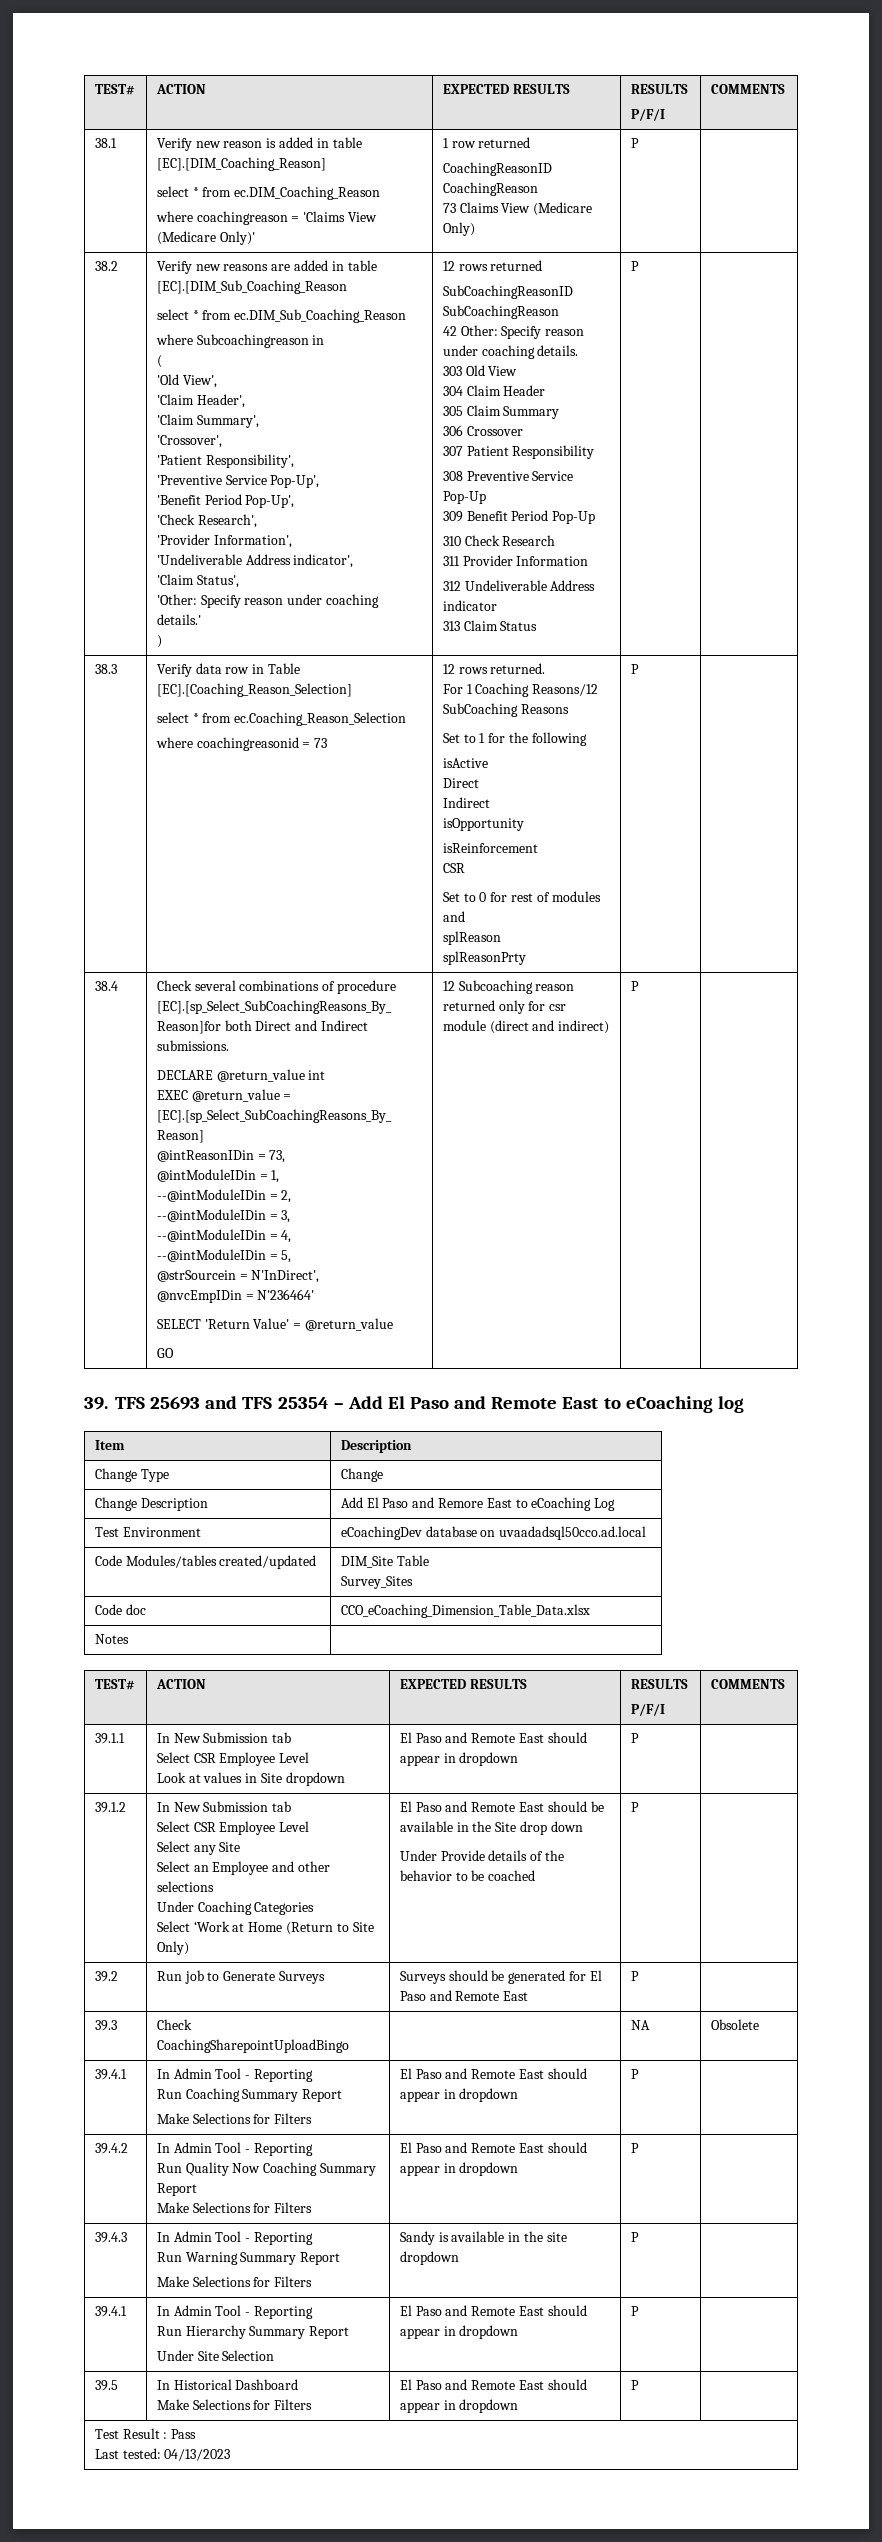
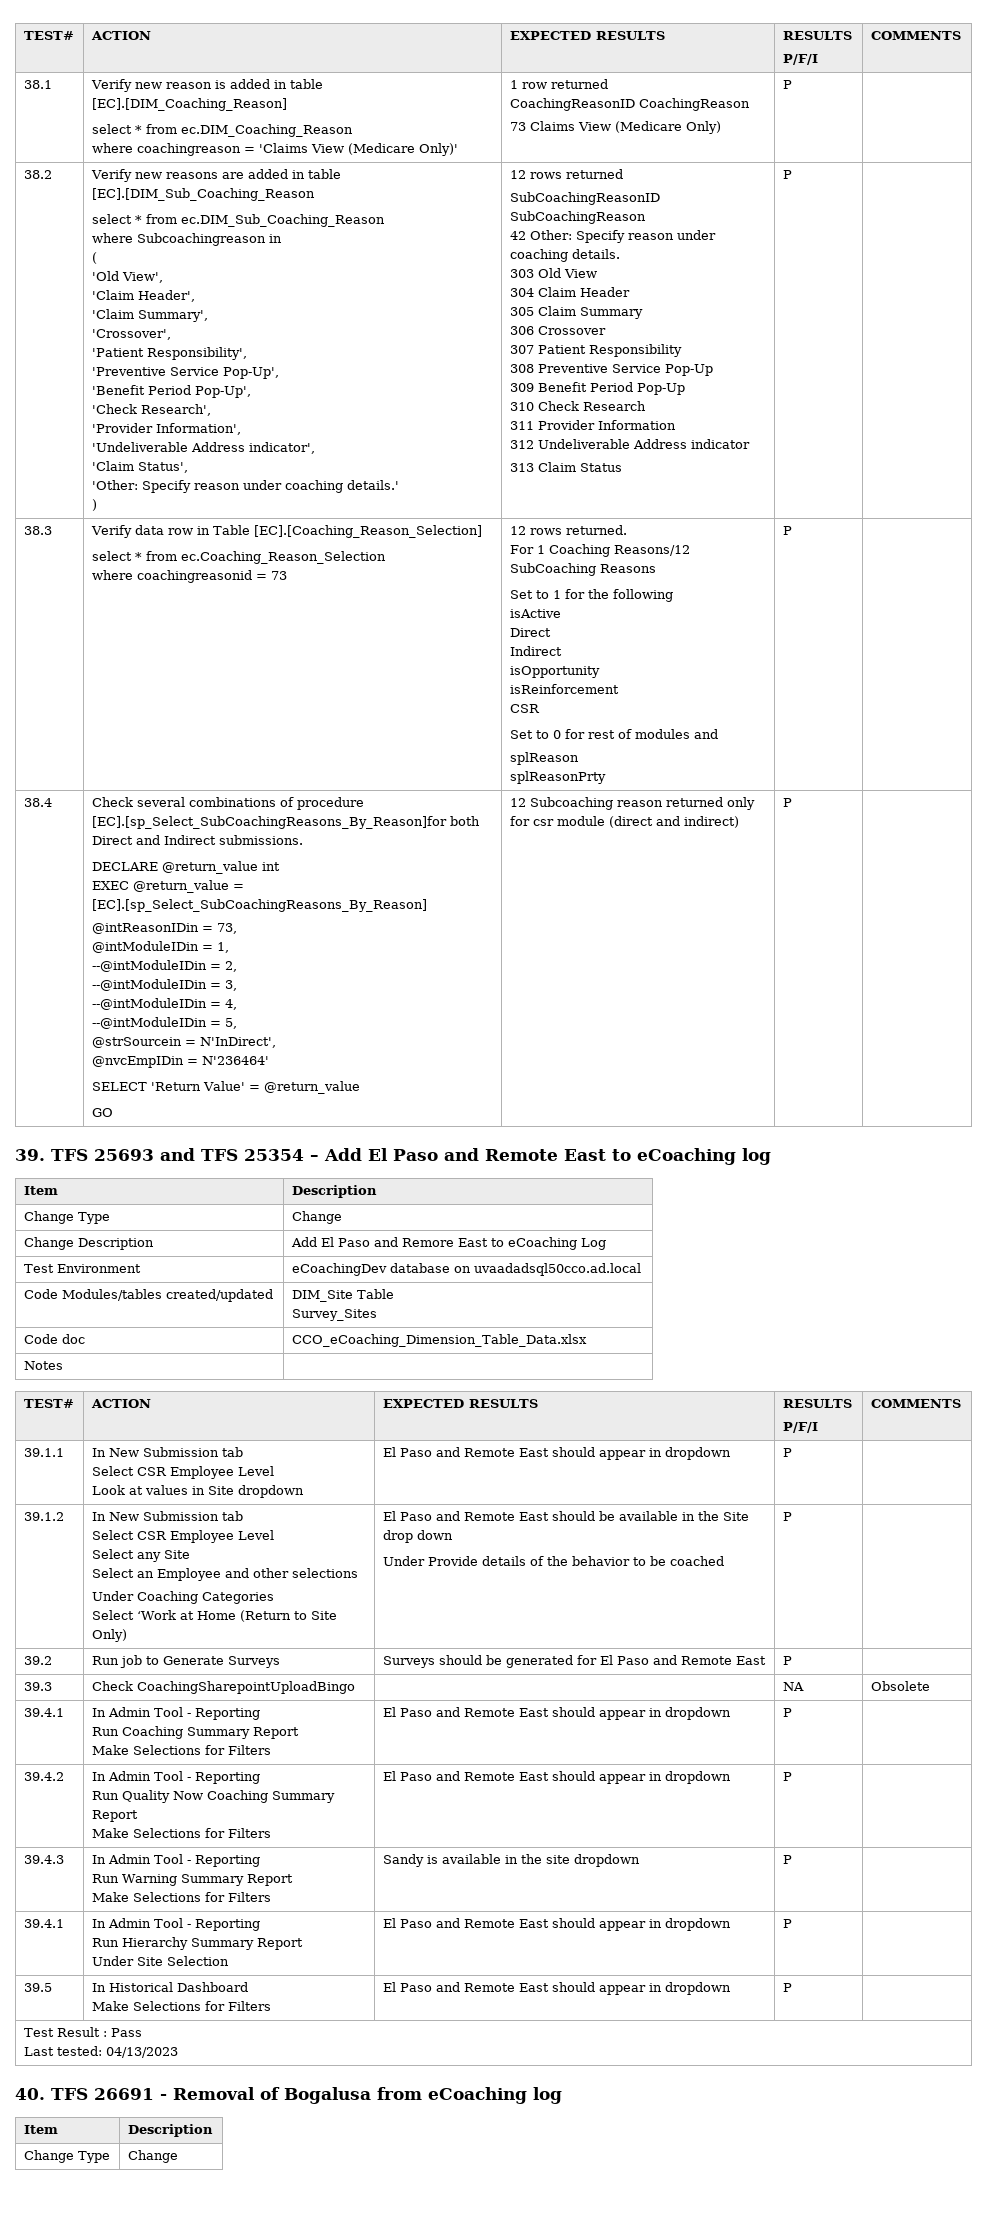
(231, 2455) none -> [15,2087,563,2104] [23,2125,58,2134] [127,2124,213,2137] [23,2150,110,2163] [127,2150,178,2163] // 40. TFS 26691 - Removal of Bogalusa from eCoaching log // Item | Description // Change Type | Change

